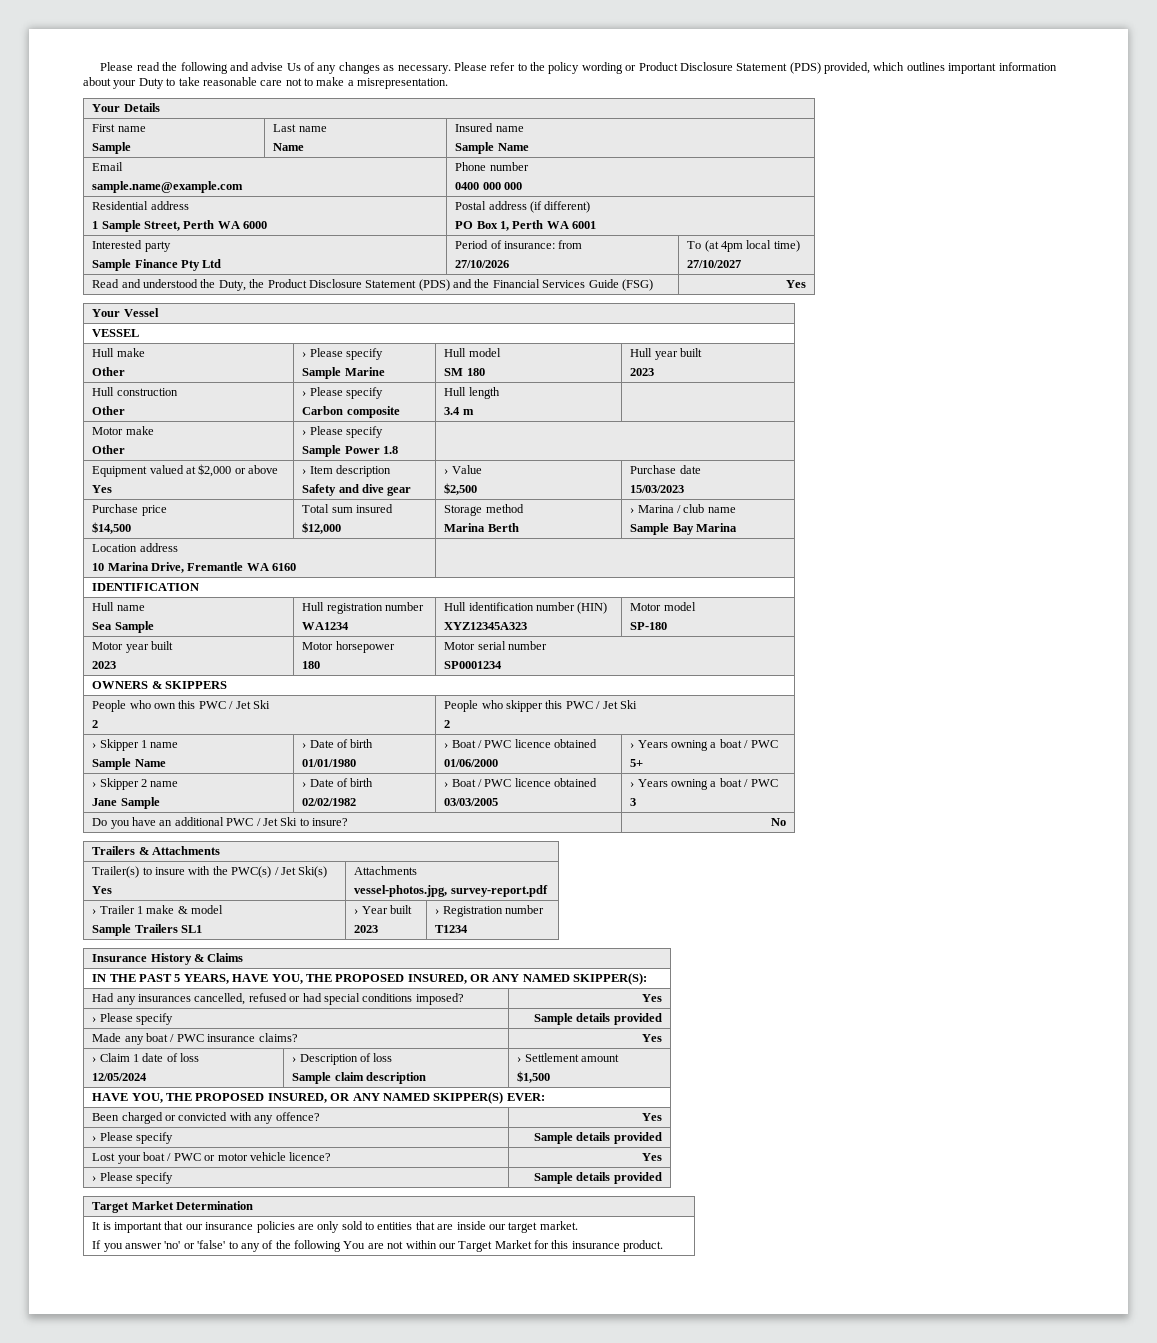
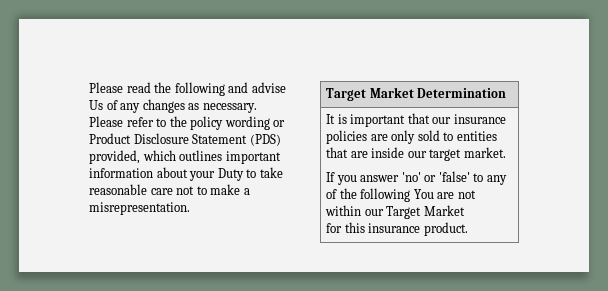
[92,103,160,112] [92,124,146,132] [92,142,132,154] [273,124,327,132] [273,143,305,151] [455,123,524,132] [455,142,529,154] [92,162,124,171] [92,181,244,193] [455,162,529,171] [455,182,523,190] [92,201,189,210] [92,220,268,232] [455,201,591,213] [455,220,597,231] [92,240,171,252] [92,259,222,271] [455,240,583,249] [455,260,510,268] [687,240,800,252] [687,260,742,268] [92,279,653,291] [785,280,806,288] [92,308,159,317] [92,329,140,337] [92,348,145,357] [92,367,126,376] [302,348,384,360] [302,367,385,379] [444,348,501,357] [444,368,485,376] [630,348,703,360] [630,368,655,376] [92,387,178,396] [92,406,126,415] [302,387,384,399] [302,406,400,418] [444,387,500,399] [444,407,474,415] [92,426,154,435] [92,445,126,454] [302,426,384,438] [302,445,399,457] [92,464,279,477] [92,485,113,493] [302,465,392,477] [302,484,412,496] [444,465,482,474] [444,483,478,495] [630,465,701,474] [630,485,685,493] [92,504,167,516] [92,522,132,534] [302,504,394,513] [302,522,342,534] [444,504,524,516] [444,523,519,532] [630,504,736,513] [630,523,738,535] [92,543,178,552] [92,562,297,573] [92,583,200,591] [92,602,145,611] [92,621,154,633] [302,602,425,614] [302,622,350,630] [444,602,608,614] [444,622,528,630] [630,602,696,611] [630,622,668,630] [92,641,174,653] [92,661,117,669] [302,641,395,653] [302,661,321,669] [444,641,548,650] [444,661,503,669] [92,681,228,689] [92,700,270,712] [92,720,99,728] [444,700,637,712] [444,720,451,728] [92,739,179,751] [92,758,166,770] [302,739,374,748] [302,759,357,767] [444,739,598,748] [444,759,499,767] [630,739,778,751] [630,759,644,767] [92,778,179,790] [92,797,160,809] [302,778,374,787] [302,798,357,806] [444,778,598,787] [444,798,499,806] [630,778,778,790] [630,798,637,806] [92,817,349,829] [770,818,786,826] [92,846,221,855] [92,866,328,878] [92,886,113,894] [354,866,418,875] [354,885,548,897] [92,905,224,914] [92,924,203,936] [354,905,413,914] [354,925,379,933] [435,905,545,917] [435,925,469,933] [92,953,244,965] [92,973,648,985] [92,993,464,1005] [641,994,662,1002] [92,1013,174,1025] [533,1013,662,1025] [92,1033,298,1045] [641,1034,662,1042] [92,1053,200,1062] [92,1073,148,1081] [292,1053,393,1065] [292,1072,427,1084] [517,1053,620,1062] [517,1071,551,1083] [92,1092,545,1104] [92,1112,320,1124] [641,1113,662,1121] [92,1132,174,1144] [533,1132,662,1144] [92,1152,332,1164] [641,1153,662,1161] [92,1172,174,1184] [533,1172,662,1184] // Your Details // First name // Sample | Last name // Name | Insured name // Sample Name // Email // sample.name@example.com | Phone number // 0400 000 000 // Residential address // 1 Sample Street, Perth WA 6000 | Postal address (if different) // PO Box 1, Perth WA 6001 // Interested party // Sample Finance Pty Ltd | Period of insurance: from // 27/10/2026 | To (at 4pm local time) // 27/10/2027 // Read and understood the Duty, the Product Disclosure Statement (PDS) and the Financial Services Guide (FSG) | Yes // Your Vessel // VESSEL // Hull make // Other | › Please specify // Sample Marine | Hull model // SM 180 | Hull year built // 2023 // Hull construction // Other | › Please specify // Carbon composite | Hull length // 3.4 m | // Motor make // Other | › Please specify // Sample Power 1.8 | // Equipment valued at $2,000 or above // Yes | › Item description // Safety and dive gear | › Value // $2,500 | Purchase date // 15/03/2023 // Purchase price // $14,500 | Total sum insured // $12,000 | Storage method // Marina Berth | › Marina / club name // Sample Bay Marina // Location address // 10 Marina Drive, Fremantle WA 6160 | // IDENTIFICATION // Hull name // Sea Sample | Hull registration number // WA1234 | Hull identification number (HIN) // XYZ12345A323 | Motor model // SP-180 // Motor year built // 2023 | Motor horsepower // 180 | Motor serial number // SP0001234 // OWNERS & SKIPPERS // People who own this PWC / Jet Ski // 2 | People who skipper this PWC / Jet Ski // 2 // › Skipper 1 name // Sample Name | › Date of birth // 01/01/1980 | › Boat / PWC licence obtained // 01/06/2000 | › Years owning a boat / PWC // 5+ // › Skipper 2 name // Jane Sample | › Date of birth // 02/02/1982 | › Boat / PWC licence obtained // 03/03/2005 | › Years owning a boat / PWC // 3 // Do you have an additional PWC / Jet Ski to insure? | No // Trailers & Attachments // Trailer(s) to insure with the PWC(s) / Jet Ski(s) // Yes | Attachments // vessel-photos.jpg, survey-report.pdf // › Trailer 1 make & model // Sample Trailers SL1 | › Year built // 2023 | › Registration number // T1234 // Insurance History & Claims // IN THE PAST 5 YEARS, HAVE YOU, THE PROPOSED INSURED, OR ANY NAMED SKIPPER(S): // Had any insurances cancelled, refused or had special conditions imposed? | Yes // › Please specify | Sample details provided // Made any boat / PWC insurance claims? | Yes // › Claim 1 date of loss // 12/05/2024 | › Description of loss // Sample claim description | › Settlement amount // $1,500 // HAVE YOU, THE PROPOSED INSURED, OR ANY NAMED SKIPPER(S) EVER: // Been charged or convicted with any offence? | Yes // › Please specify | Sample details provided // Lost your boat / PWC or motor vehicle licence? | Yes // › Please specify | Sample details provided -> (190, 208) none
(532, 1244) none -> (465, 210) //

